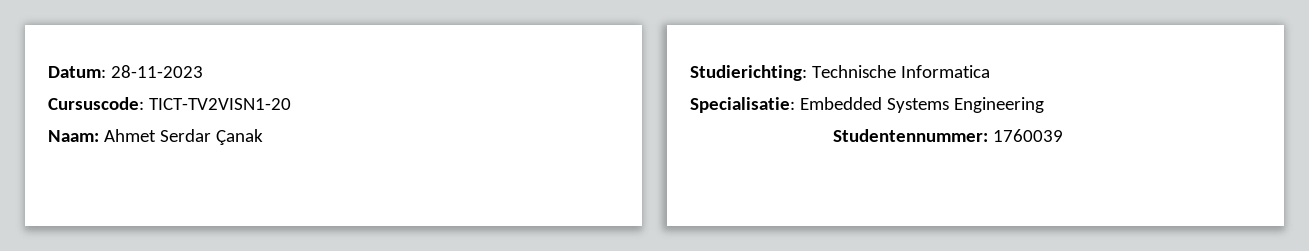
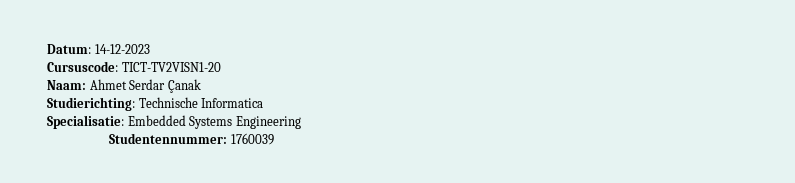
[110,65,203,78] 28-11-2023 -> [94,44,150,54] 14-12-2023

